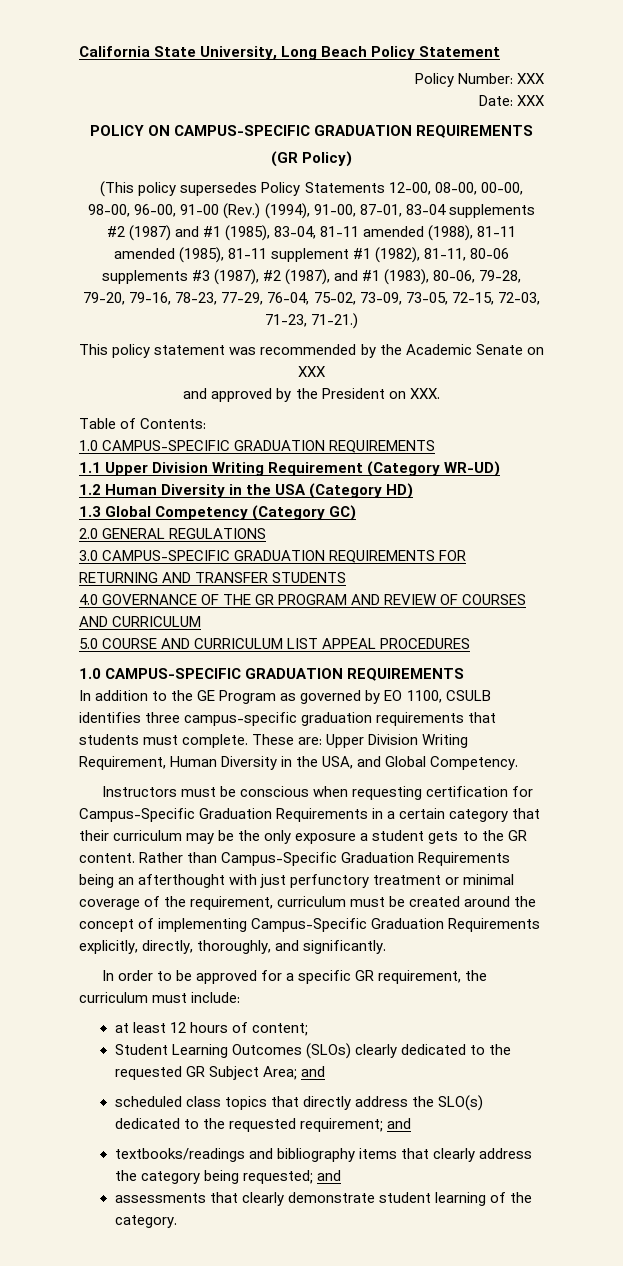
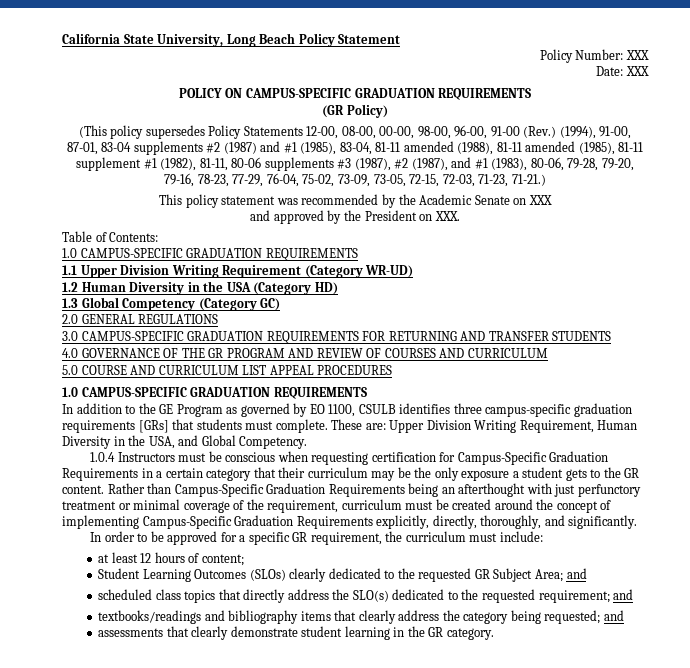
(465, 719) none -> [138,420,169,433] [GRs]
(519, 763) none -> [90,452,116,462] 1.0.4
[489,1192,532,1203] of the -> [393,626,444,637] in the GR

